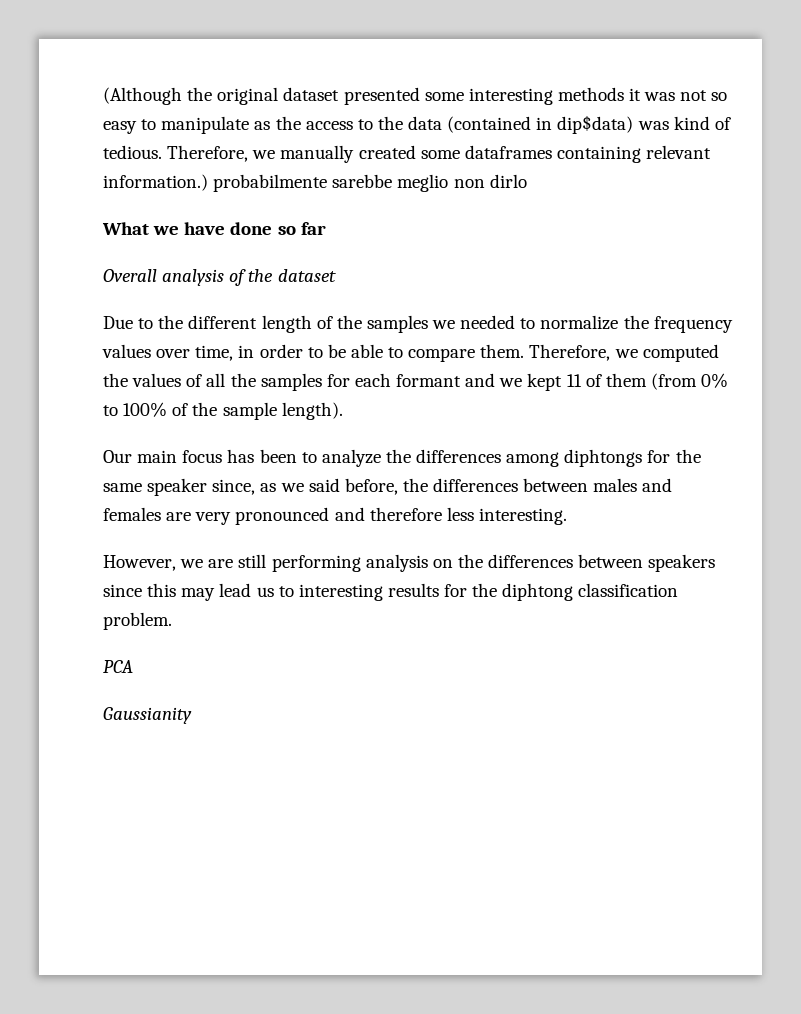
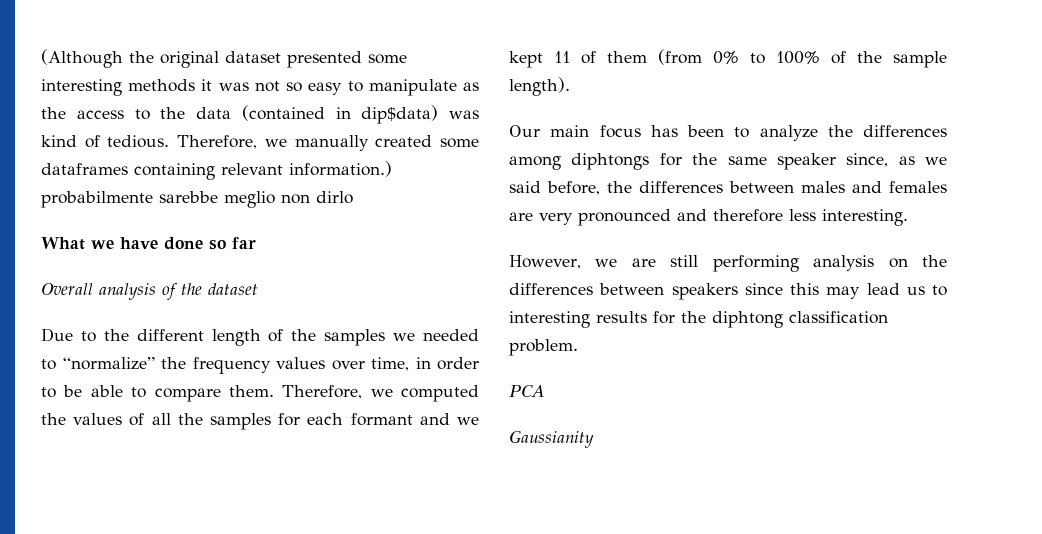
[540,315,619,330] normalize -> [62,357,155,370] “normalize”

